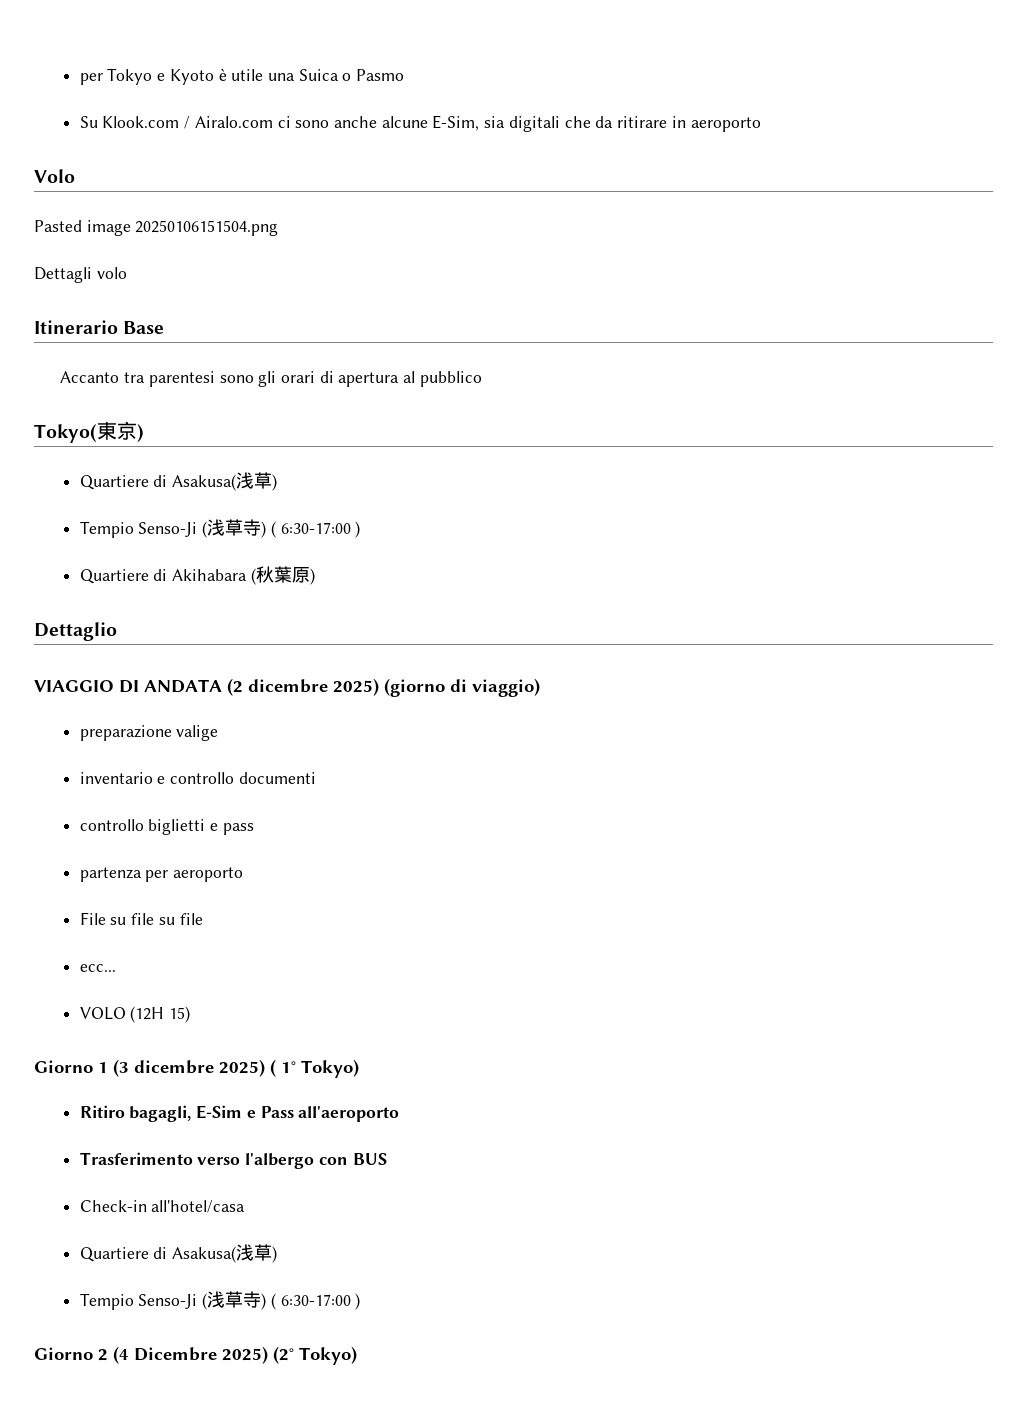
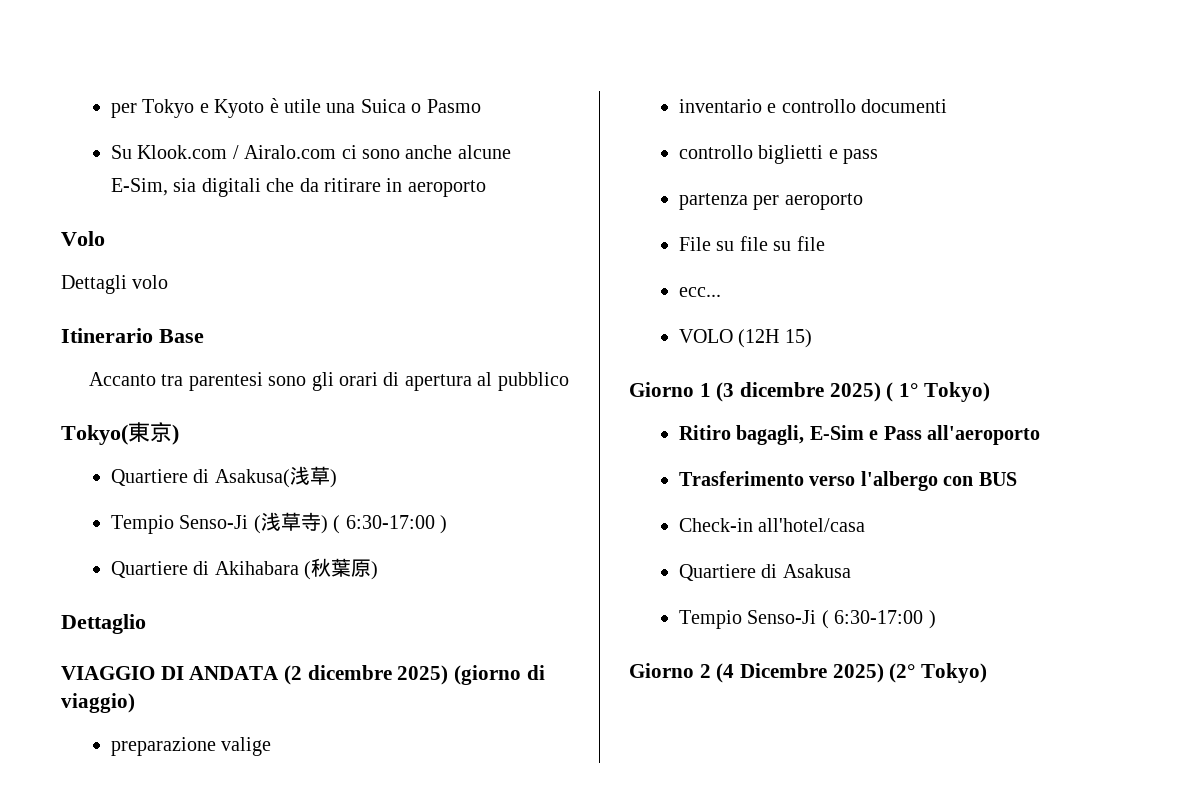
[34,220,279,236] // Pasted image 20250106151504.png -> (105, 238) none
[172,1244,278,1263] [79,1291,276,1310] Asakusa(浅草) // Tempio Senso-Ji (浅草寺) ( -> [782,564,851,578] [678,610,829,629] Asakusa // Tempio Senso-Ji (

